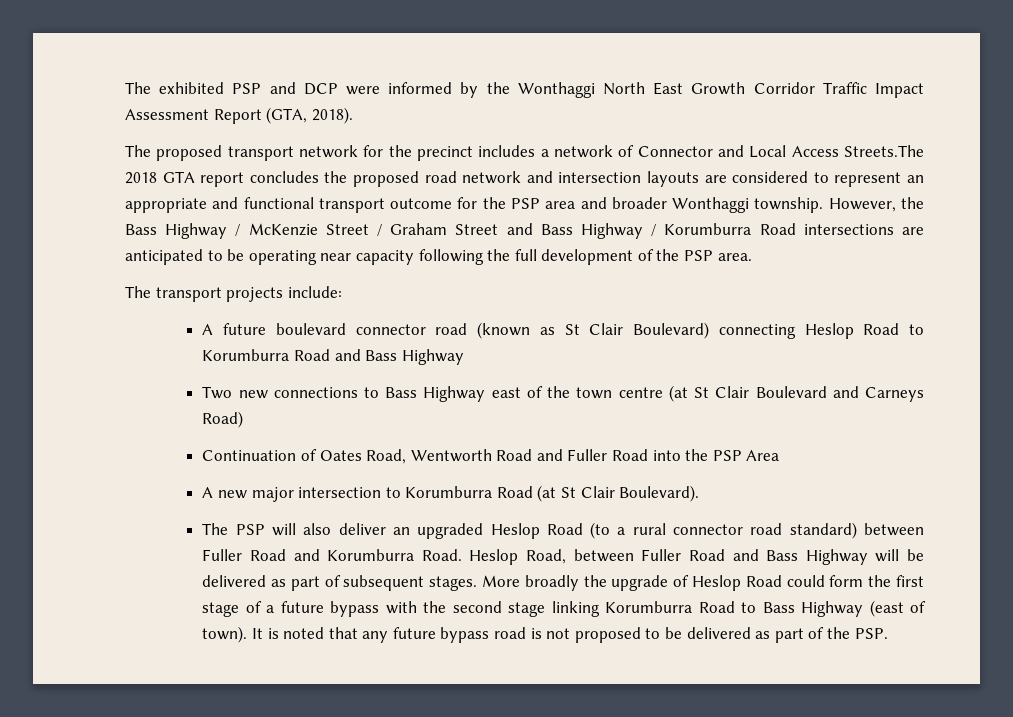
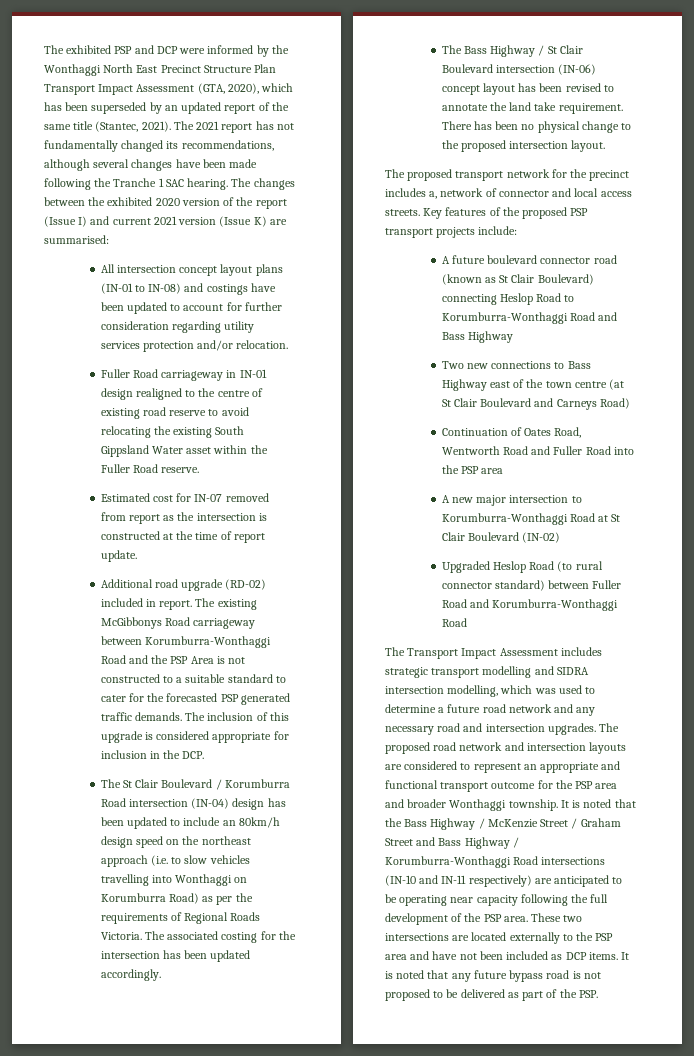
[691,82,925,98] [125,107,353,124] Growth Corridor Traffic Impact Assessment Report (GTA, 2018). -> [160,64,277,73] [44,83,294,95] [44,102,289,114] [44,121,294,133] [44,140,274,152] [44,159,258,171] [44,178,295,190] [44,197,287,209] [44,216,287,227] [44,235,109,244] [100,264,283,276] [100,283,276,295] [100,302,282,314] [100,321,255,333] [100,340,289,352] [100,369,267,381] [100,388,263,400] [100,407,249,419] [100,426,245,438] [100,445,268,457] [100,464,200,473] [100,493,269,502] [100,512,267,524] [100,531,265,543] [100,550,137,562] [100,579,267,591] [100,598,257,610] [100,617,256,629] [100,636,271,648] [100,655,246,664] [100,674,286,683] [100,693,290,705] [100,712,289,721] [100,731,289,743] [100,750,205,759] [100,779,290,790] [100,798,286,810] [100,817,280,829] [100,836,251,848] [100,855,250,867] [100,874,248,886] [100,893,253,905] [100,912,261,924] [100,931,296,943] [100,950,251,962] [100,969,161,981] [441,45,583,57] [441,64,597,75] [441,83,614,95] [441,102,623,114] [441,121,632,133] [441,140,606,152] Precinct Structure Plan Transport Impact Assessment (GTA, 2020), which has been superseded by an updated report of the same title (Stantec, 2021). The 2021 report has not fundamentally changed its recommendations, although several changes have been made following the Tranche 1 SAC hearing. The changes between the exhibited 2020 version of the report (Issue I) and current 2021 version (Issue K) are summarised: // All intersection concept layout plans (IN-01 to IN-08) and costings have been updated to account for further consideration regarding utility services protection and/or relocation. // Fuller Road carriageway in IN-01 design realigned to the centre of existing road reserve to avoid relocating the existing South Gippsland Water asset within the Fuller Road reserve. // Estimated cost for IN-07 removed from report as the intersection is constructed at the time of report update. // Additional road upgrade (RD-02) included in report. The existing McGibbonys Road carriageway between Korumburra-Wonthaggi Road and the PSP Area is not constructed to a suitable standard to cater for the forecasted PSP generated traffic demands. The inclusion of this upgrade is considered appropriate for inclusion in the DCP. // The St Clair Boulevard / Korumburra Road intersection (IN-04) design has been updated to include an 80km/h design speed on the northeast approach (i.e. to slow vehicles travelling into Wonthaggi on Korumburra Road) as per the requirements of Regional Roads Victoria. The associated costing for the intersection has been updated accordingly. // The Bass Highway / St Clair Boulevard intersection (IN-06) concept layout has been revised to annotate the land take requirement. There has been no physical change to the proposed intersection layout.
[540,149,549,157] a -> [429,191,438,199] a,
[637,145,925,158] [125,171,925,187] [125,197,925,213] [125,223,925,239] [125,249,752,265] [125,286,151,298] Connector and Local Access Streets.The 2018 GTA report concludes the proposed road network and intersection layouts are considered to represent an appropriate and functional transport outcome for the PSP area and broader Wonthaggi township. However, the Bass Highway / McKenzie Street / Graham Street and Bass Highway / Korumburra Road intersections are anticipated to be operating near capacity following the full development of the PSP area. // The -> [498,188,632,197] [385,207,589,219] connector and local access streets. Key features of the proposed PSP
[202,349,290,361] Korumburra -> [441,312,568,324] Korumburra-Wonthaggi
[746,450,780,461] Area -> [481,468,504,474] area
[405,485,700,502] [202,523,484,539] Korumburra Road (at St Clair Boulevard). // The PSP will also deliver an upgraded -> [441,513,621,525] [441,532,561,543] [441,561,490,573] Korumburra-Wonthaggi Road at St Clair Boulevard (IN-02) // Upgraded
[617,527,626,535] a -> (573, 566) none
[750,523,783,535] road -> (492, 585) none
[327,549,924,565] [202,575,924,591] [202,600,926,617] [202,626,248,643] Korumburra Road. Heslop Road, between Fuller Road and Bass Highway will be delivered as part of subsequent stages. More broadly the upgrade of Heslop Road could form the first stage of a future bypass with the second stage linking Korumburra Road to Bass Highway (east of town). -> [492,599,619,611] [441,618,467,627] [385,647,602,659] [385,666,589,678] [385,685,596,697] [385,704,596,716] [385,723,620,735] [385,742,627,754] [385,761,621,773] [385,780,618,792] [385,799,636,811] [385,818,621,830] [385,837,519,849] [385,856,606,868] [385,875,623,887] [385,894,609,906] [385,913,583,925] [385,932,614,944] [385,951,618,960] Korumburra-Wonthaggi Road // The Transport Impact Assessment includes strategic transport modelling and SIDRA intersection modelling, which was used to determine a future road network and any necessary road and intersection upgrades. The proposed road network and intersection layouts are considered to represent an appropriate and functional transport outcome for the PSP area and broader Wonthaggi township. It is noted that the Bass Highway / McKenzie Street / Graham Street and Bass Highway / Korumburra-Wonthaggi Road intersections (IN-10 and IN-11 respectively) are anticipated to be operating near capacity following the full development of the PSP area. These two intersections are located externally to the PSP area and have not been included as DCP items.

